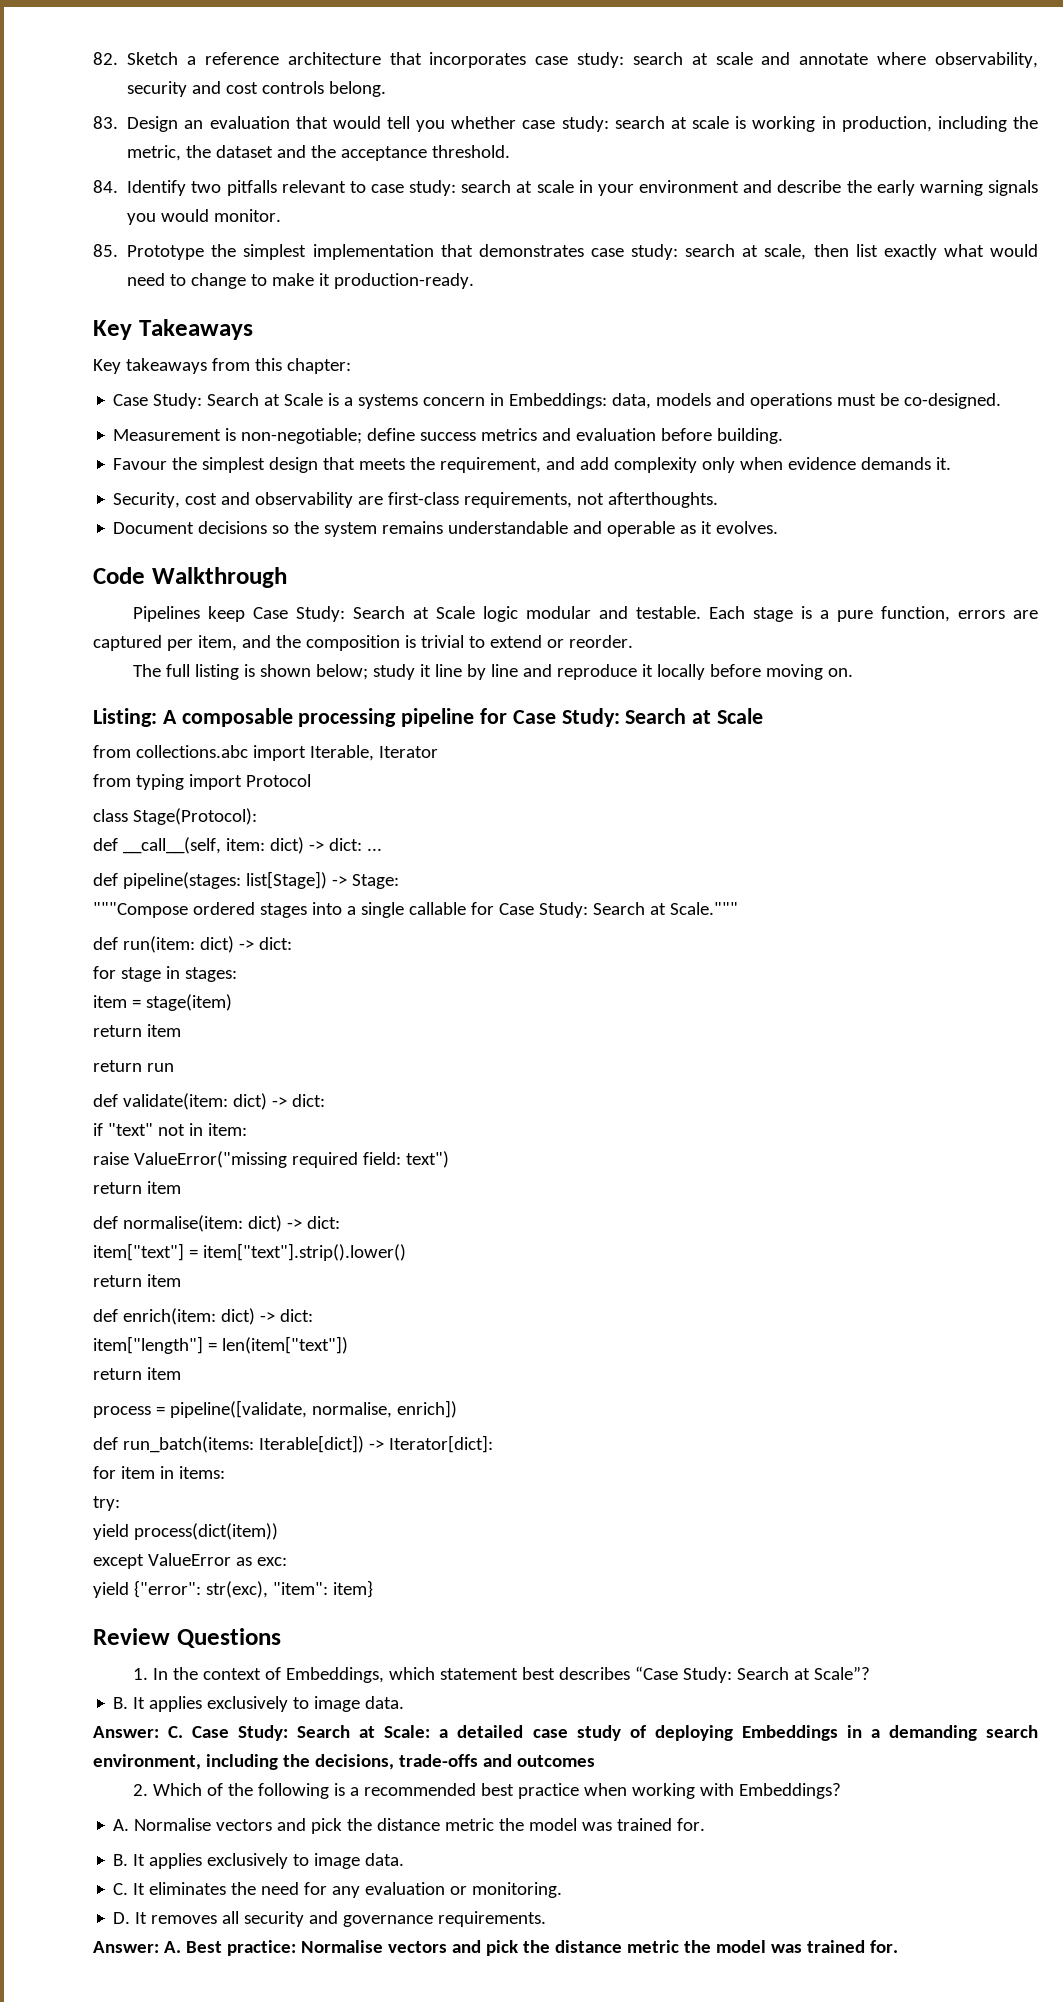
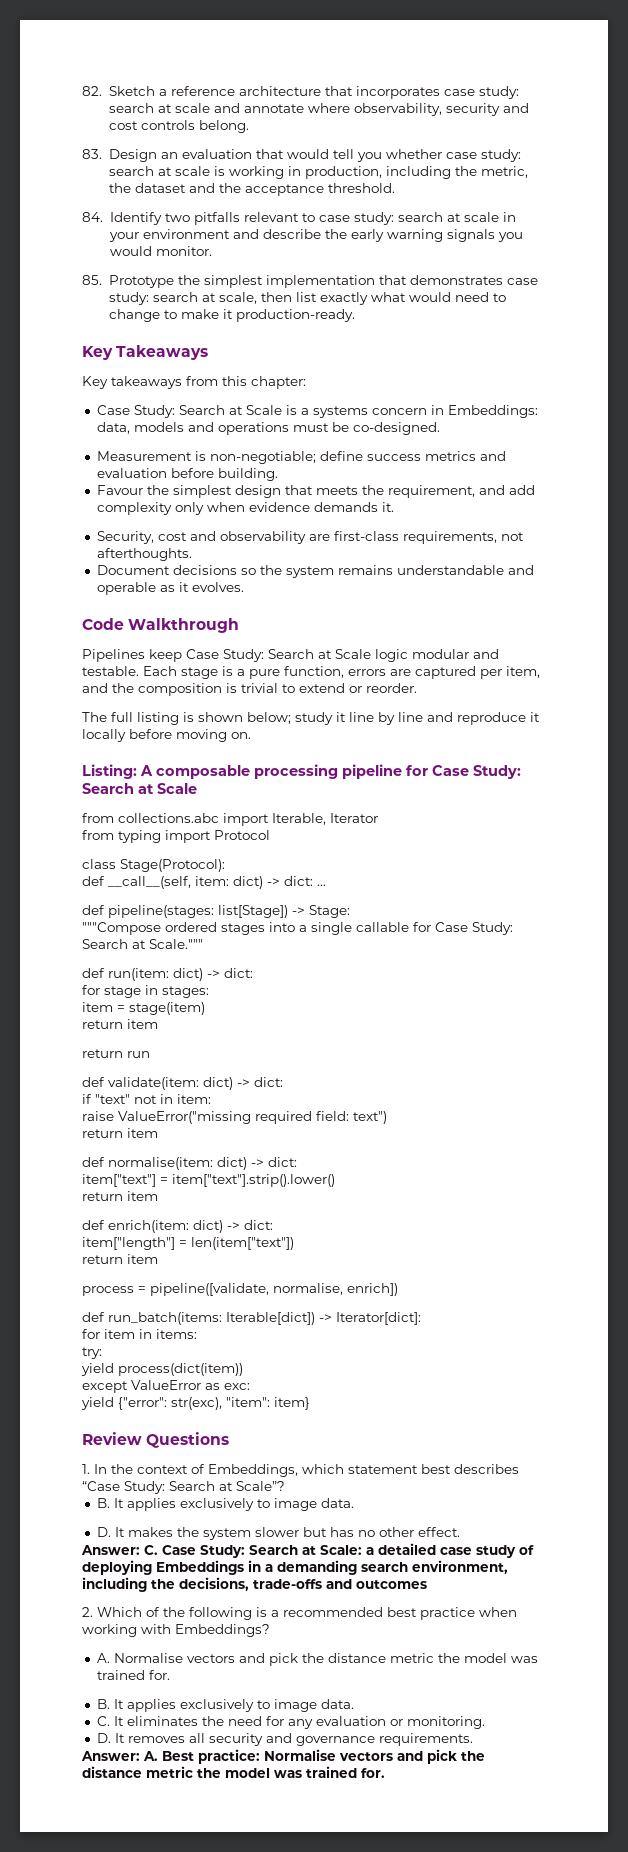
(405, 1702) none -> [96,1527,460,1540] // D. It makes the system slower but has no other effect.

